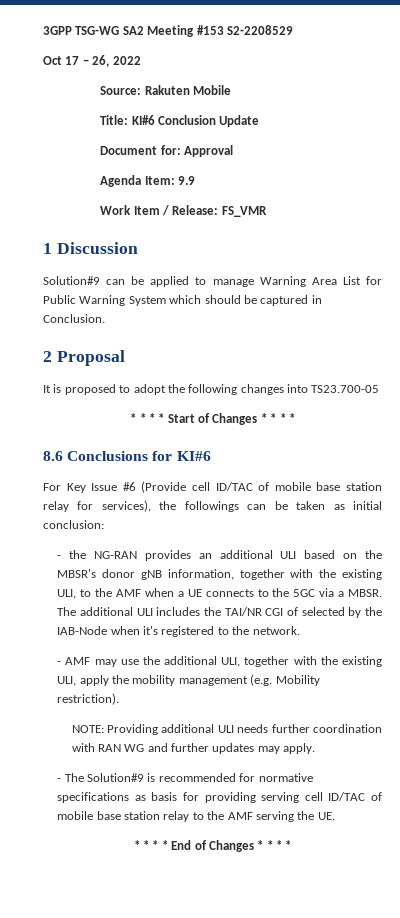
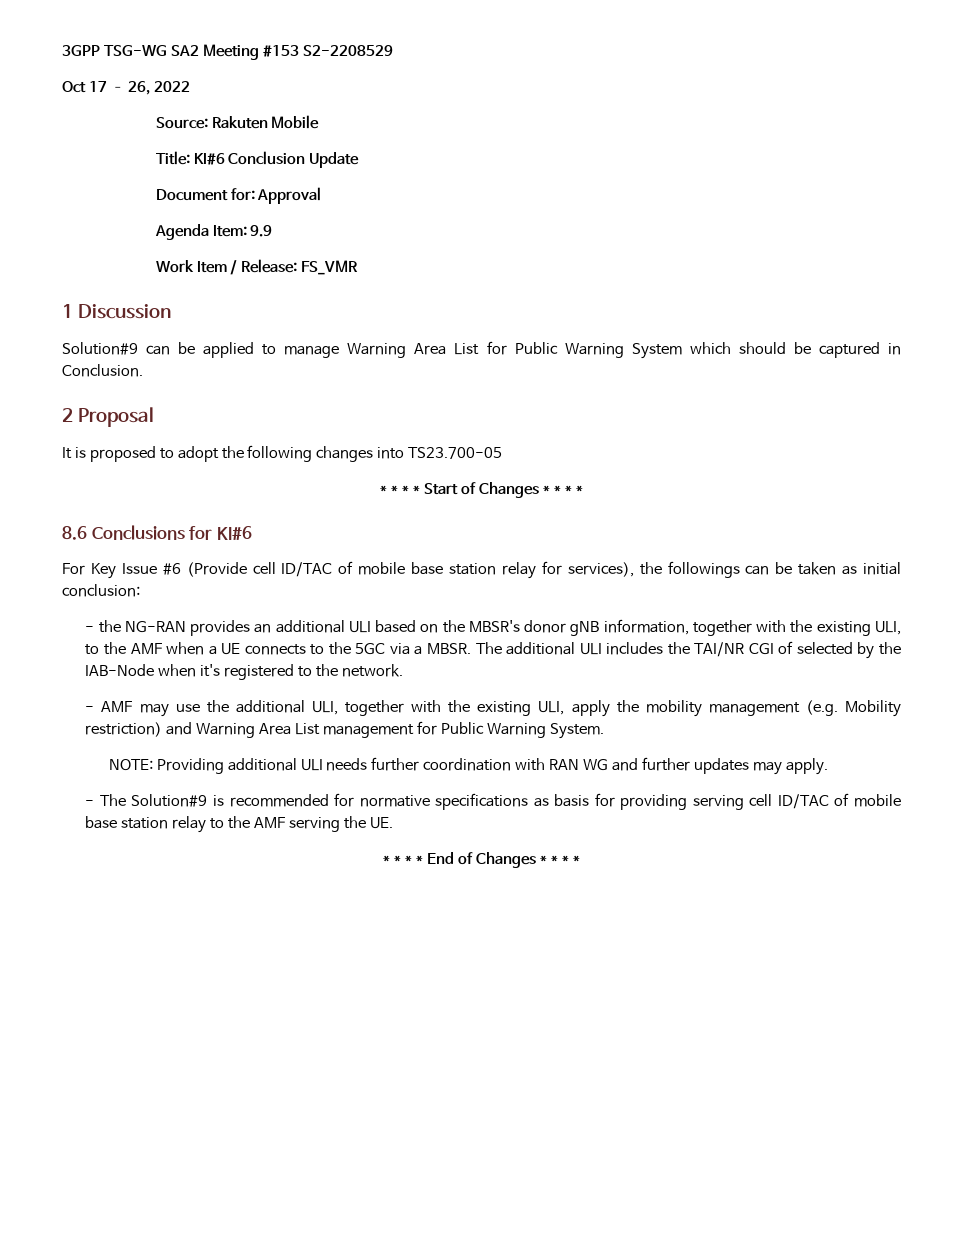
[57,693,120,705] restriction). -> [85,721,604,739] restriction) and Warning Area List management for Public Warning System.

